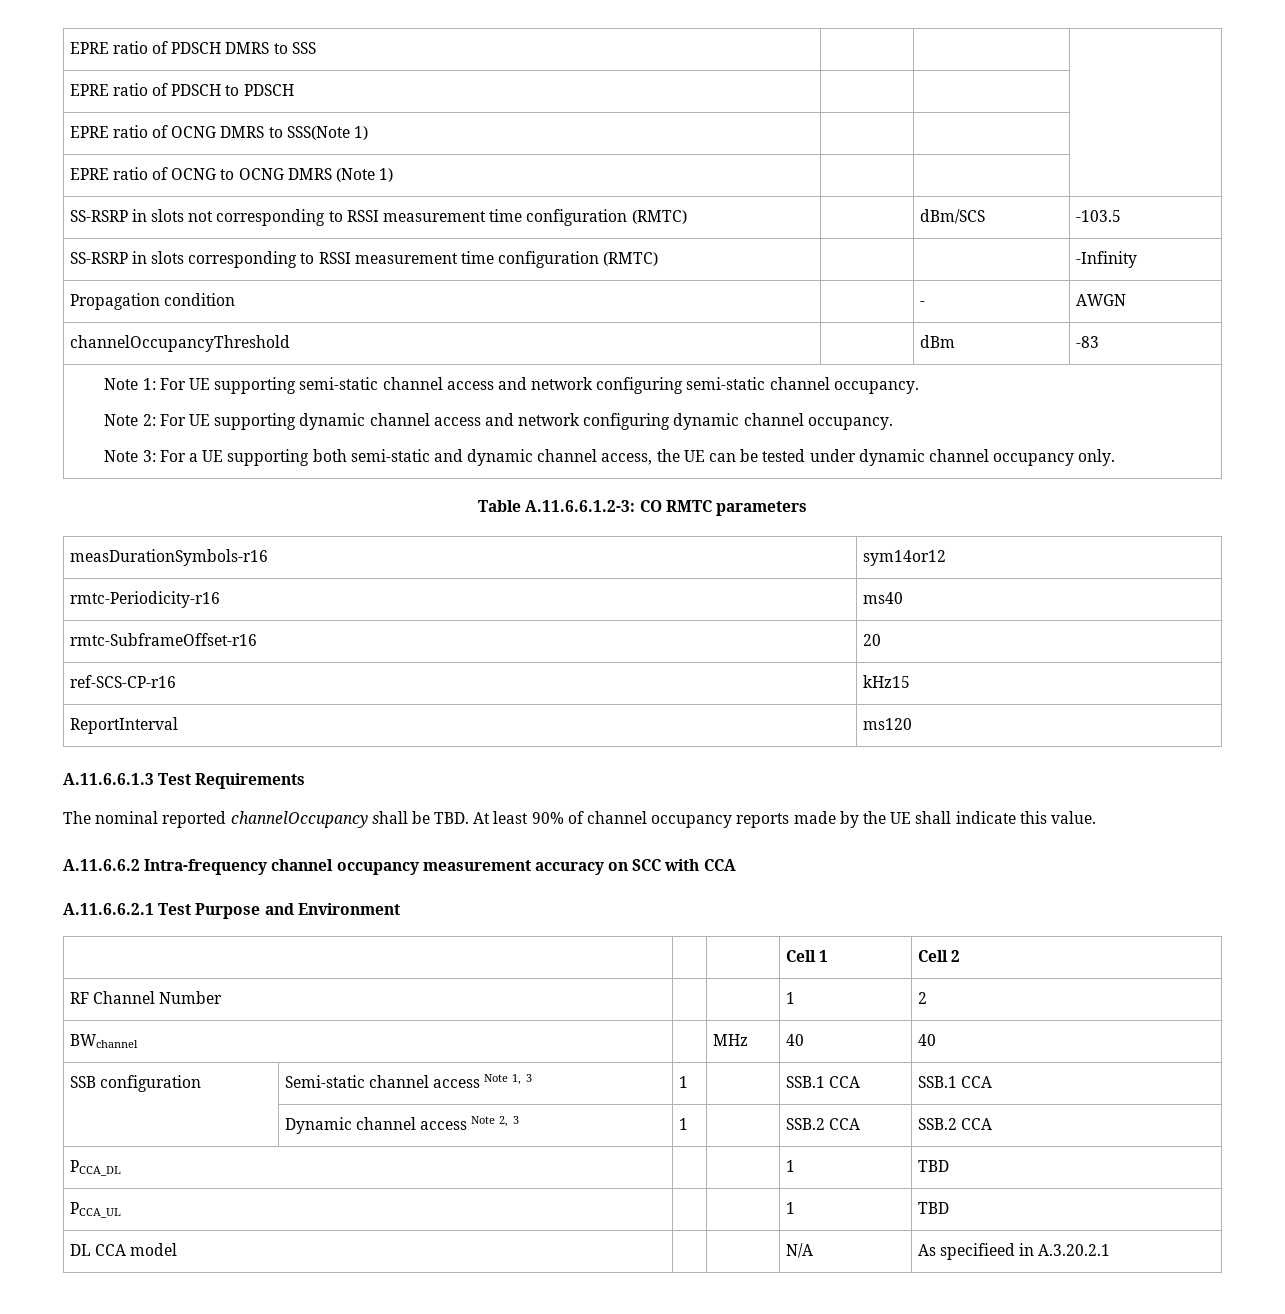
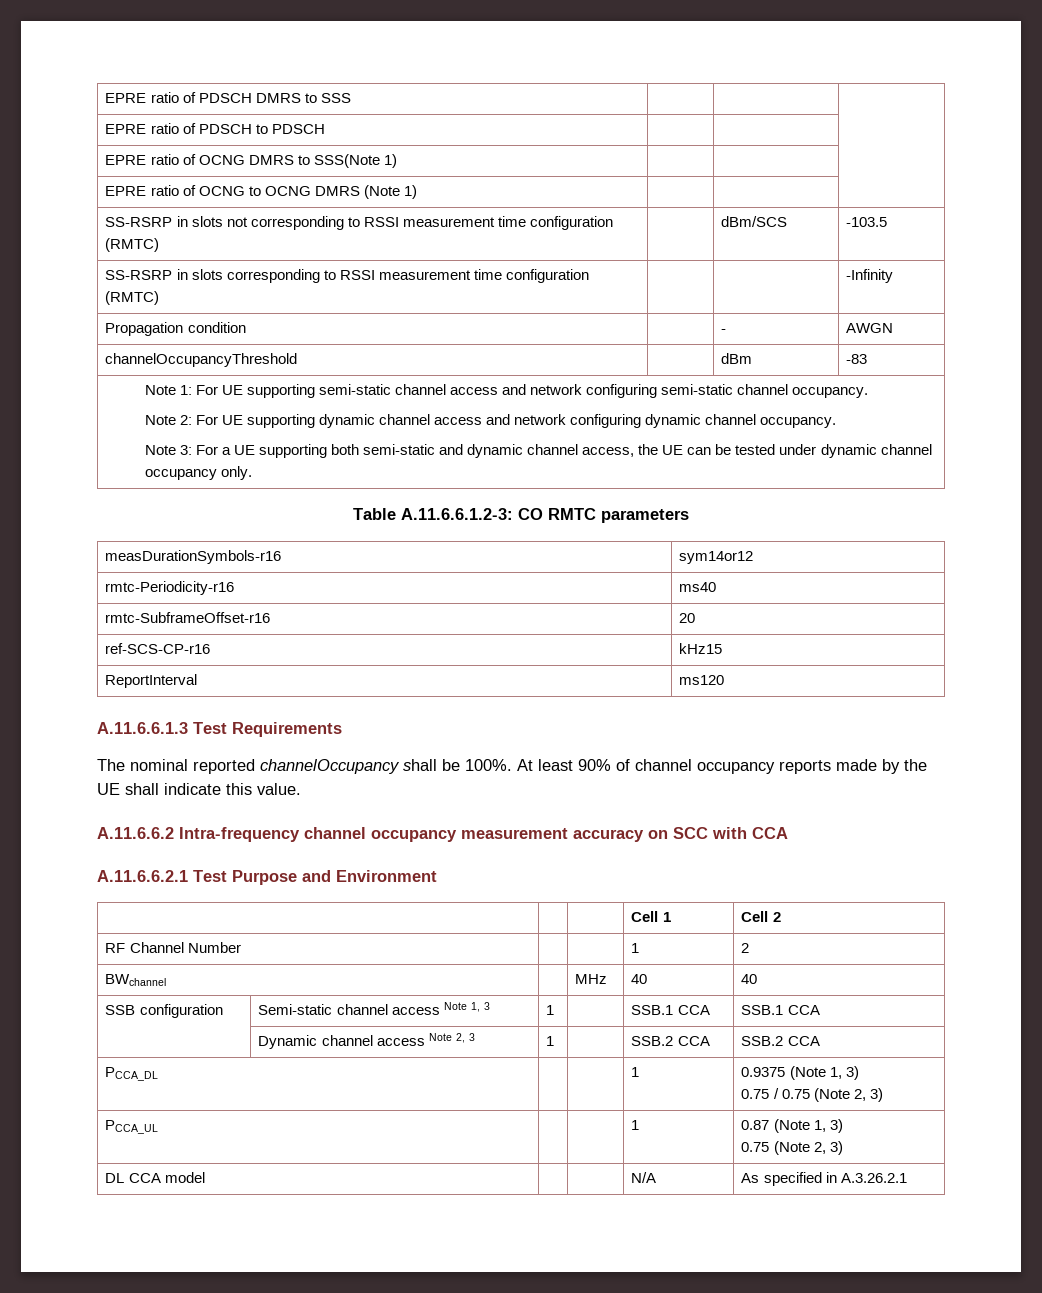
[434,812,470,824] TBD. -> [465,759,512,771] 100%.
[917,1160,949,1172] [69,1202,121,1218] [785,1202,795,1214] [917,1202,949,1214] TBD // PCCA_UL | | | 1 | TBD -> [741,1066,859,1080] [741,1088,883,1102] [105,1120,159,1134] [631,1120,640,1130] [741,1119,843,1133] [741,1141,843,1155] 0.9375 (Note 1, 3) // 0.75 / 0.75 (Note 2, 3) // PCCA_UL | | | 1 | 0.87 (Note 1, 3) // 0.75 (Note 2, 3)
[939,1243,1111,1260] specifieed in A.3.20.2.1 -> [763,1172,907,1186] specified in A.3.26.2.1

